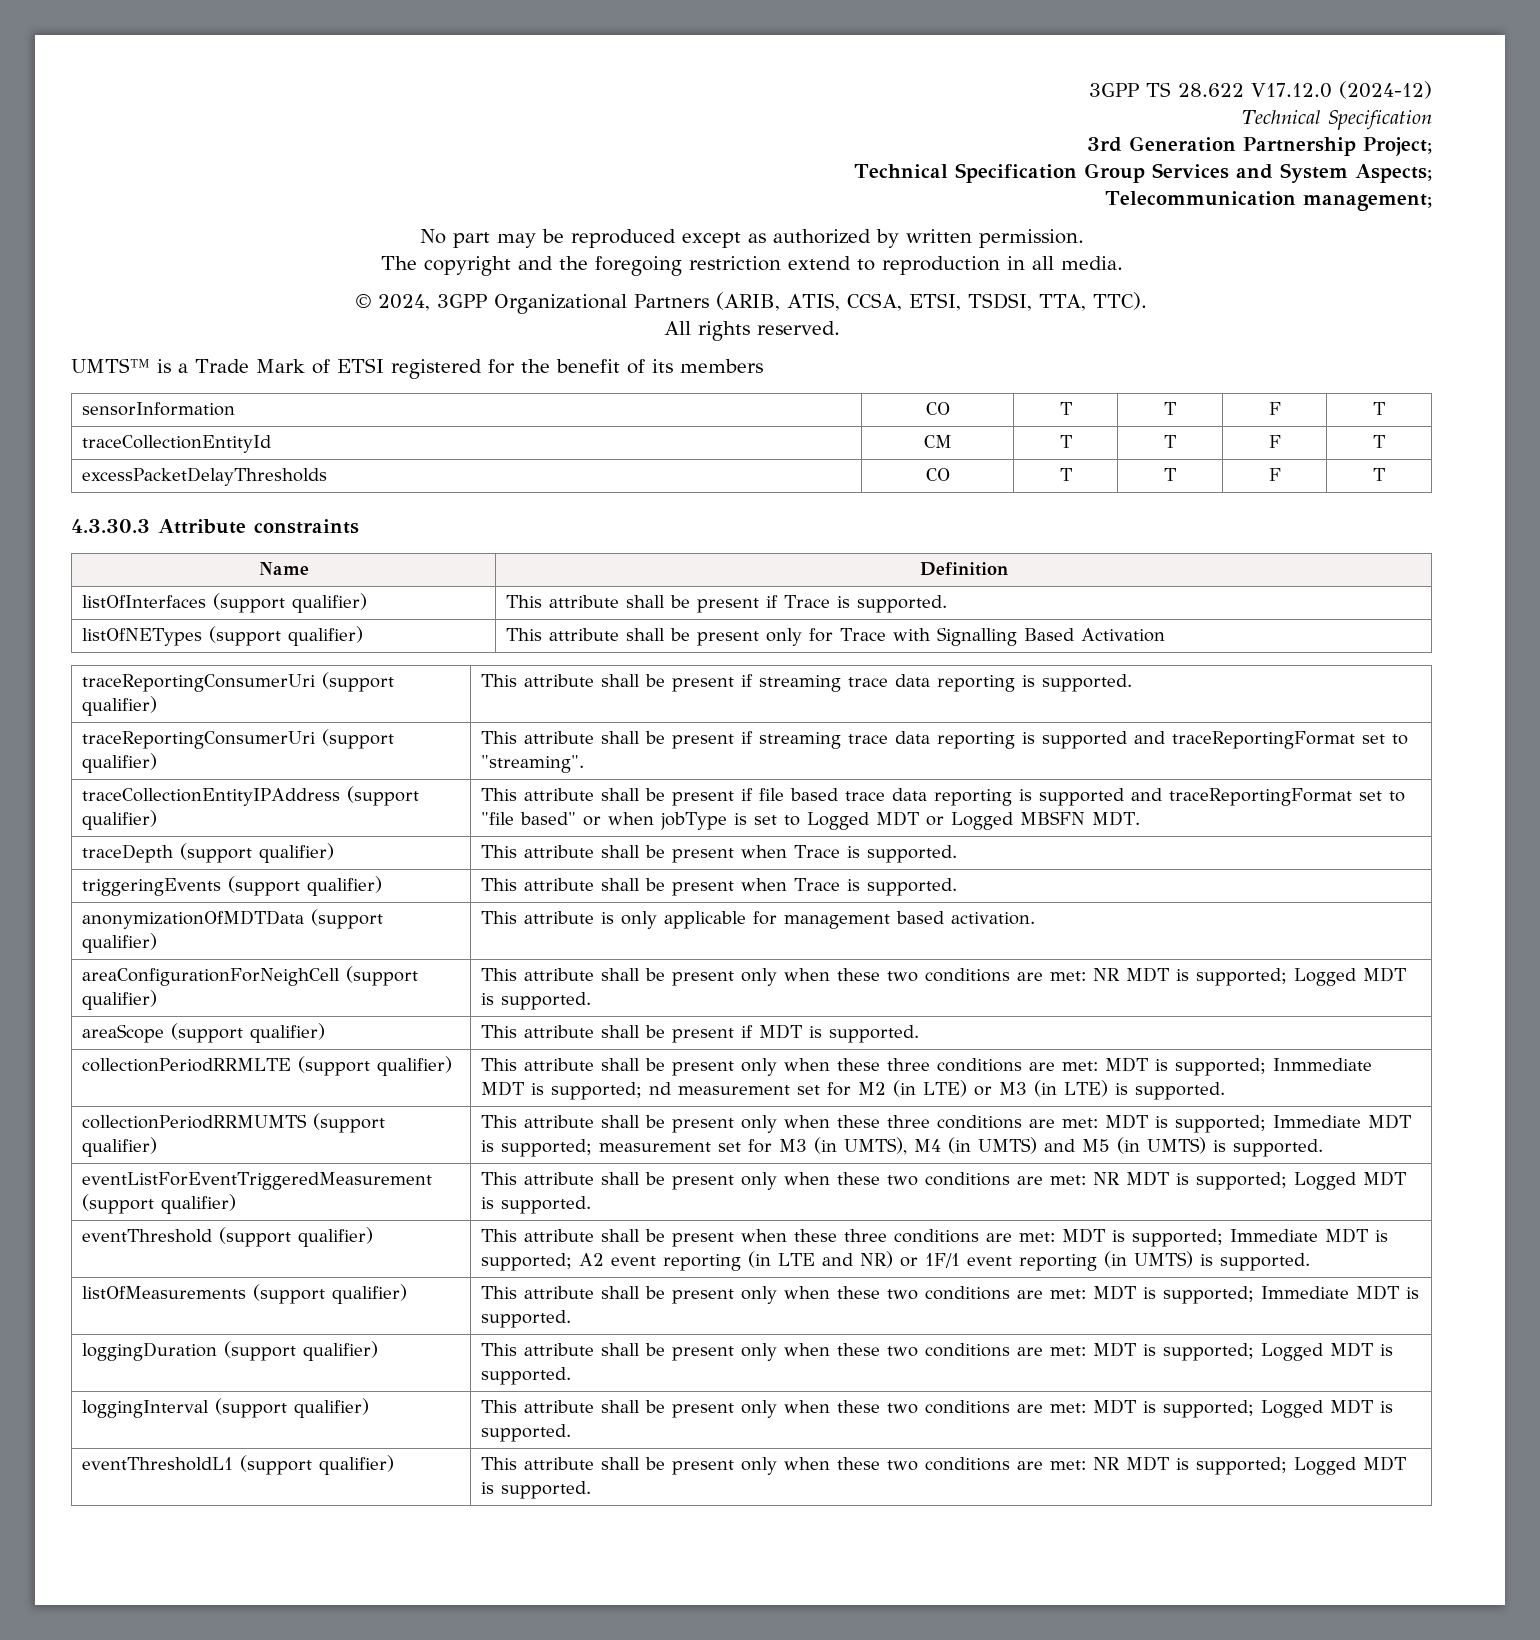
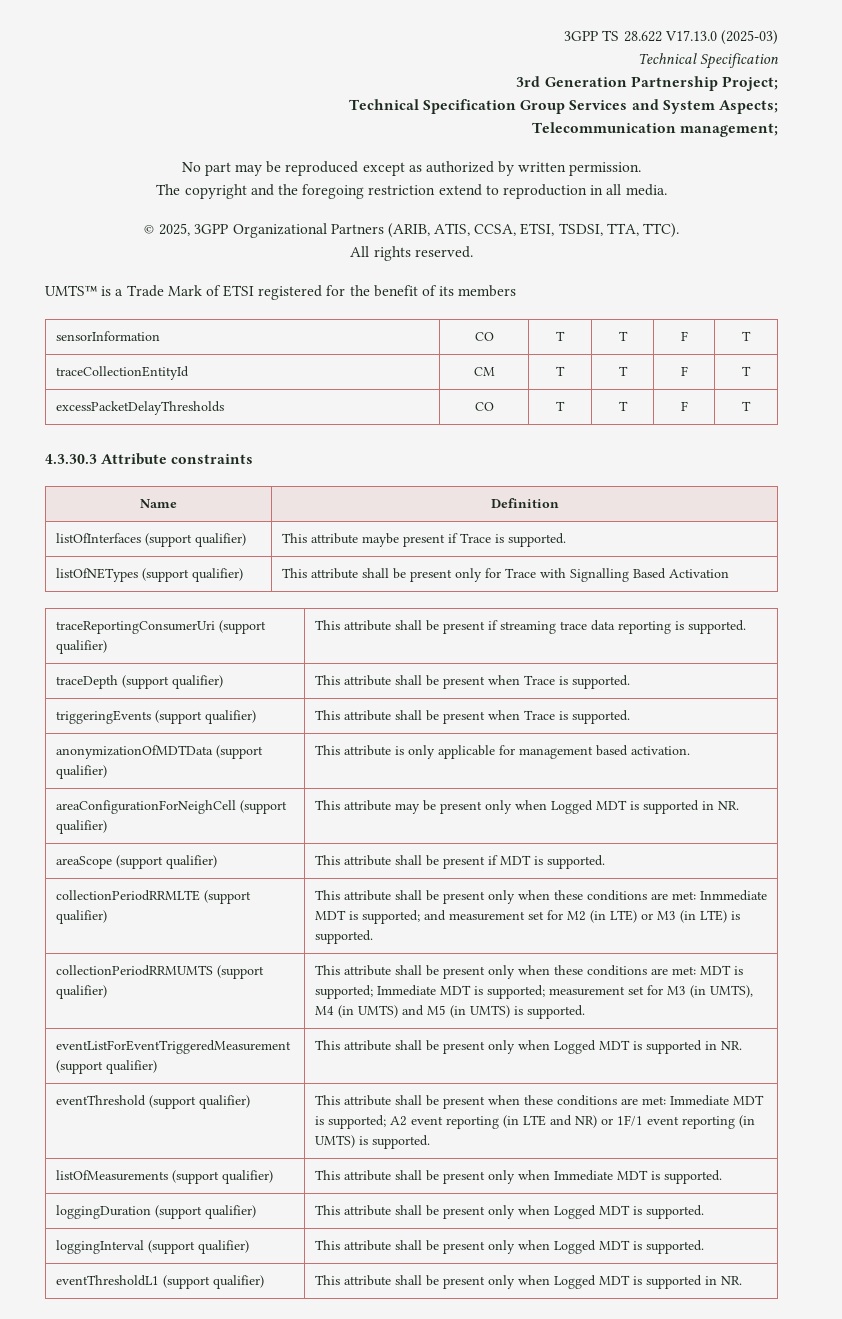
[1251,81,1432,99] V17.12.0 (2024-12) -> [664,30,778,45] V17.13.0 (2025-03)
[377,294,430,311] 2024, -> [159,223,191,236] 2025,
[626,595,691,608] shall be -> [361,533,399,547] maybe
[82,729,395,749] [82,753,158,773] [481,731,1409,749] [481,755,585,773] [82,786,420,806] [82,810,158,830] [481,788,1406,806] [481,811,1141,830] // traceReportingConsumerUri (support qualifier) | This attribute shall be present if streaming trace data reporting is supported and traceReportingFormat set to "streaming". // traceCollectionEntityIPAddress (support qualifier) | This attribute shall be present if file based trace data reporting is supported and traceReportingFormat set to "file based" or when jobType is set to Logged MDT or Logged MBSFN MDT. -> (746, 627) none
[601,967,1407,986] [481,992,592,1010] shall be present only when these two conditions are met: NR MDT is supported; Logged MDT is supported. -> [394,800,739,814] may be present only when Logged MDT is supported in NR.
[887,1057,1267,1076] three conditions are met: MDT is supported; -> [586,890,696,901] conditions are met:
[649,1082,672,1095] nd -> [423,910,446,921] and
[887,1115,931,1128] three -> (583, 970) none
[837,1171,1407,1190] [481,1196,592,1214] these two conditions are met: NR MDT is supported; Logged MDT is supported. -> [553,1040,742,1054] Logged MDT is supported in NR.
[844,1228,1224,1247] three conditions are met: MDT is supported; -> [556,1095,666,1106] conditions are met:
[837,1285,1255,1304] these two conditions are met: MDT is supported; -> (550, 1175) none
[837,1342,1255,1361] these two conditions are met: MDT is supported; -> (550, 1210) none
[837,1399,1255,1418] these two conditions are met: MDT is supported; -> (550, 1245) none
[837,1456,1407,1475] [481,1481,592,1499] these two conditions are met: NR MDT is supported; Logged MDT is supported. -> [553,1275,742,1289] Logged MDT is supported in NR.

